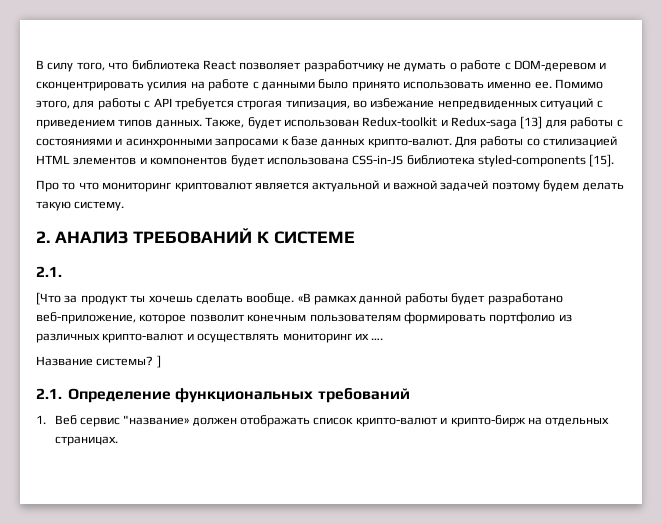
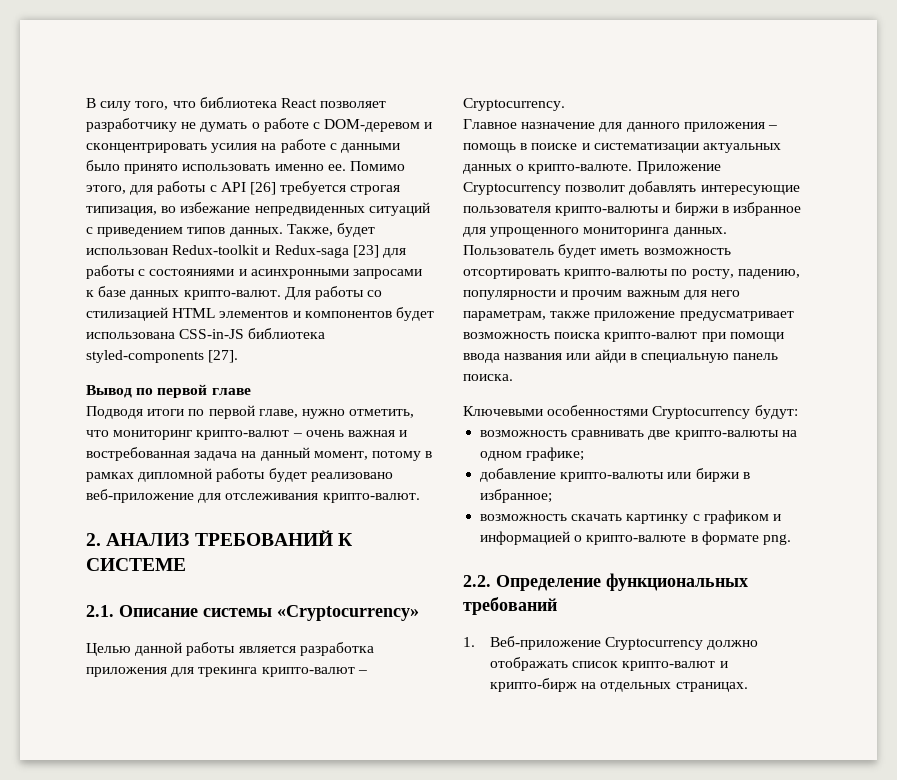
(172, 102) none -> [249,182,276,195] [26]
[520,116,543,129] [13] -> [352,245,379,258] [23]
[589,154,615,167] [36,180,624,192] [36,201,125,211] [15]. // Про то что мониторинг криптовалют является актуальной и важной задачей поэтому будем делать такую систему. -> [208,350,239,363] [86,384,251,398] [86,405,415,419] [86,430,408,440] [86,447,433,461] [86,468,393,482] [86,489,420,503] [27]. // Вывод по первой главе // Подводя итоги по первой главе, нужно отметить, что мониторинг крипто-валют – очень важная и востребованная задача на данный момент, потому в рамках дипломной работы будет реализовано веб-приложение для отслеживания крипто-валют.
[36,292,563,305] [36,312,572,324] [36,333,384,343] [36,355,161,368] [36,388,62,399] // [Что за продукт ты хочешь сделать вообще. «В рамках данной работы будет разработано веб-приложение, которое позволит конечным пользователям формировать портфолио из различных крипто-валют и осуществлять мониторинг их …. // Название системы? ] // 2.1. -> [119,605,419,621] [86,642,374,656] [86,667,367,677] [463,98,565,111] [463,119,777,132] [463,143,781,153] [463,161,721,174] [463,181,800,195] [463,202,801,216] [463,227,727,237] [463,244,731,258] [463,269,800,279] [463,290,740,300] [463,311,794,321] [463,332,784,342] [463,349,779,363] [463,374,513,381] [463,405,798,419] [480,430,797,440] [480,447,585,461] [480,468,750,482] [480,489,553,503] [480,510,781,524] [480,531,791,545] [463,575,491,587] Описание системы «Cryptocurrency» // Целью данной работы является разработка приложения для трекинга крипто-валют – Cryptocurrency. // Главное назначение для данного приложения – помощь в поиске и систематизации актуальных данных о крипто-валюте. Приложение Cryptocurrency позволит добавлять интересующие пользователя крипто-валюты и биржи в избранное для упрощенного мониторинга данных. Пользователь будет иметь возможность отсортировать крипто-валюты по росту, падению, популярности и прочим важным для него параметрам, также приложение предусматривает возможность поиска крипто-валют при помощи ввода названия или айди в специальную панель поиска. // Ключевыми особенностями Cryptocurrency будут: // возможность сравнивать две крипто-валюты на одном графике; // добавление крипто-валюты или биржи в избранное; // возможность скачать картинку с графиком и информацией о крипто-валюте в формате png. // 2.2.
[54,415,237,427] Веб сервис "название» должен -> [490,636,759,650] Веб-приложение Cryptocurrency должно

